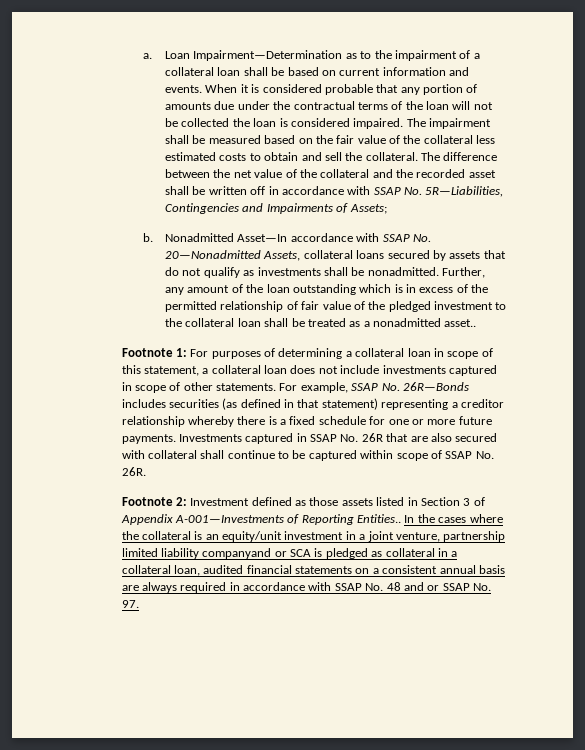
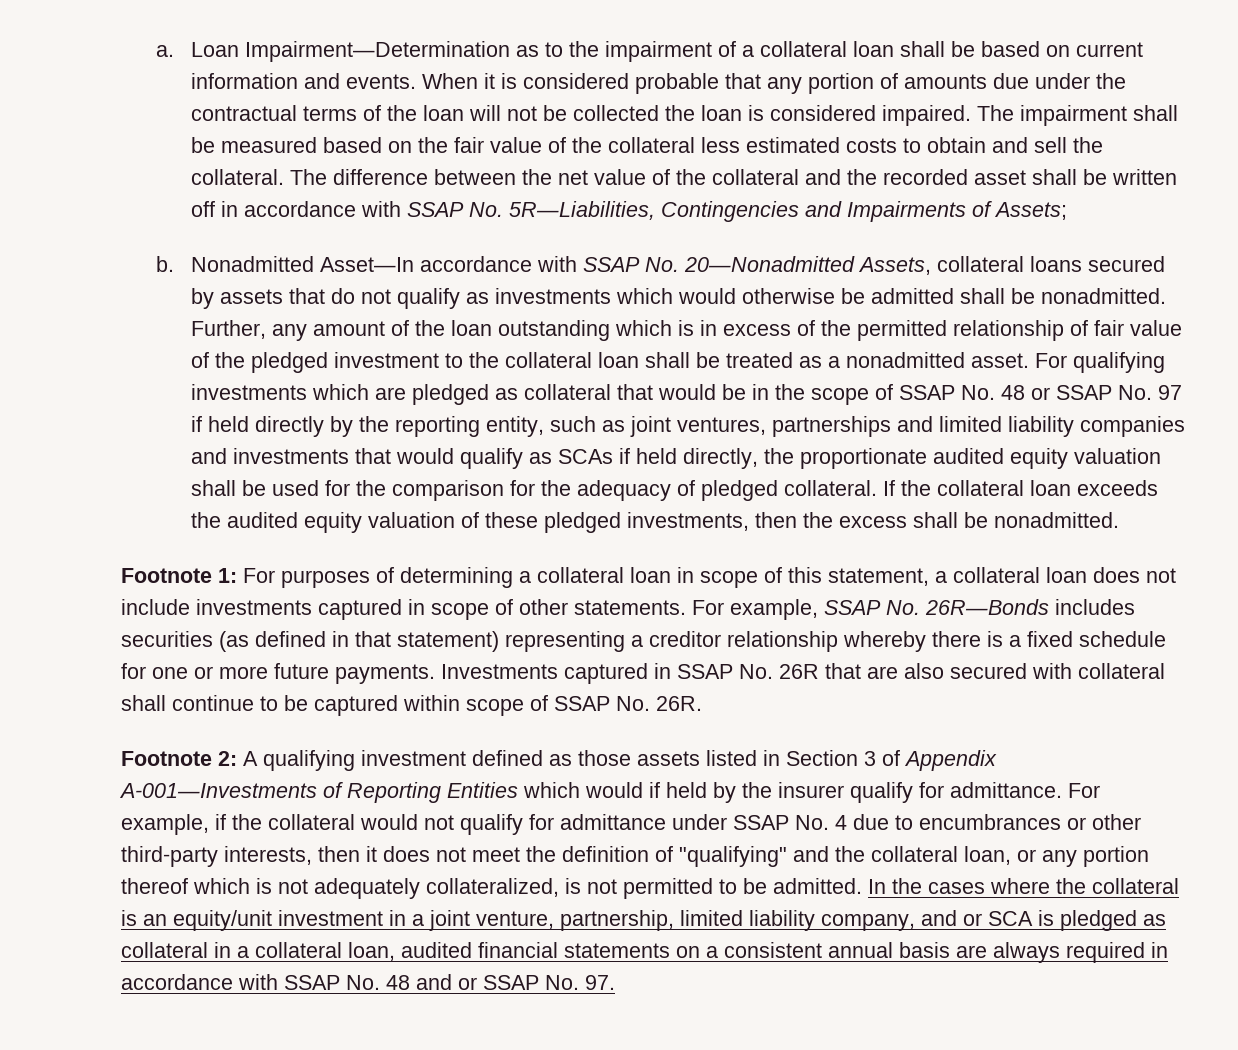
(321, 271) none -> [616,288,955,304] which would otherwise be admitted
[444,319,477,327] asset.. -> [971,352,1166,373] [191,384,1183,405] [191,416,1186,437] [191,448,1162,469] [191,480,1159,501] [191,512,1120,533] asset. For qualifying investments which are pledged as collateral that would be in the scope of SSAP No. 48 or SSAP No. 97 if held directly by the reporting entity, such as joint ventures, partnerships and limited liability companies and investments that would qualify as SCAs if held directly, the proportionate audited equity valuation shall be used for the comparison for the adequacy of pledged collateral. If the collateral loan exceeds the audited equity valuation of these pledged investments, then the excess shall be nonadmitted.
[190,498,250,506] Investment -> [243,750,467,771] A qualifying investment
[357,514,402,523] Entities.. -> [447,782,1101,803] [121,814,1142,835] [121,846,1150,867] [121,878,863,899] Entities which would if held by the insurer qualify for admittance. For example, if the collateral would not qualify for admittance under SSAP No. 4 due to encumbrances or other third-party interests, then it does not meet the definition of "qualifying" and the collateral loan, or any portion thereof which is not adequately collateralized, is not permitted to be admitted.
[443,531,506,542] [121,548,272,559] partnership limited liability companyand -> [560,910,958,931] partnership, limited liability company, and

